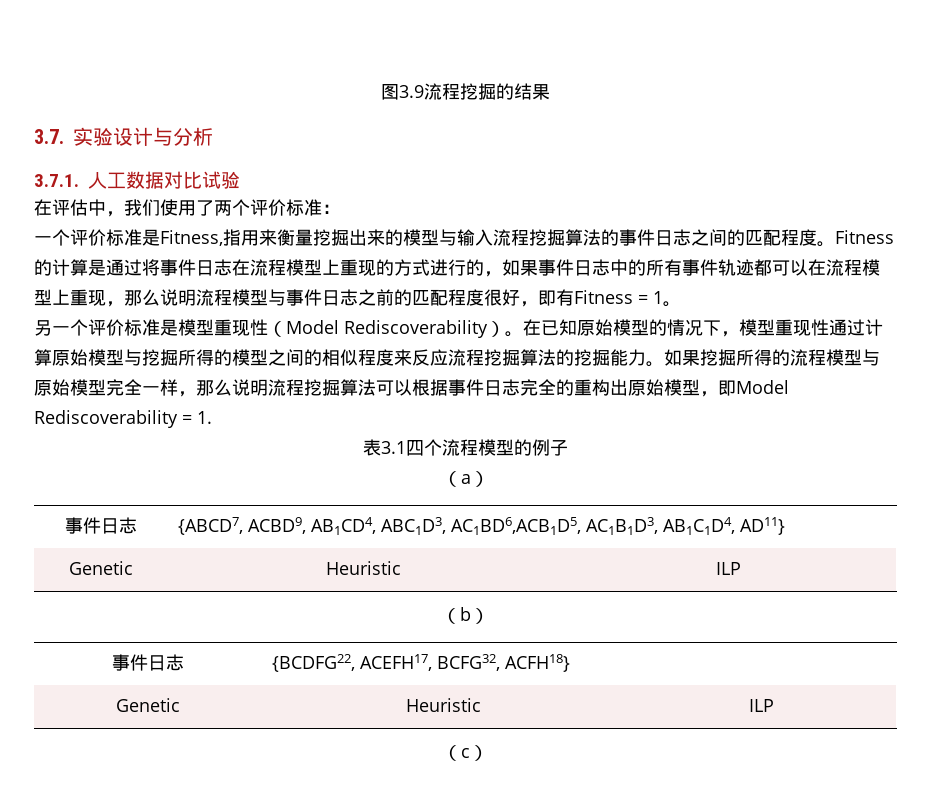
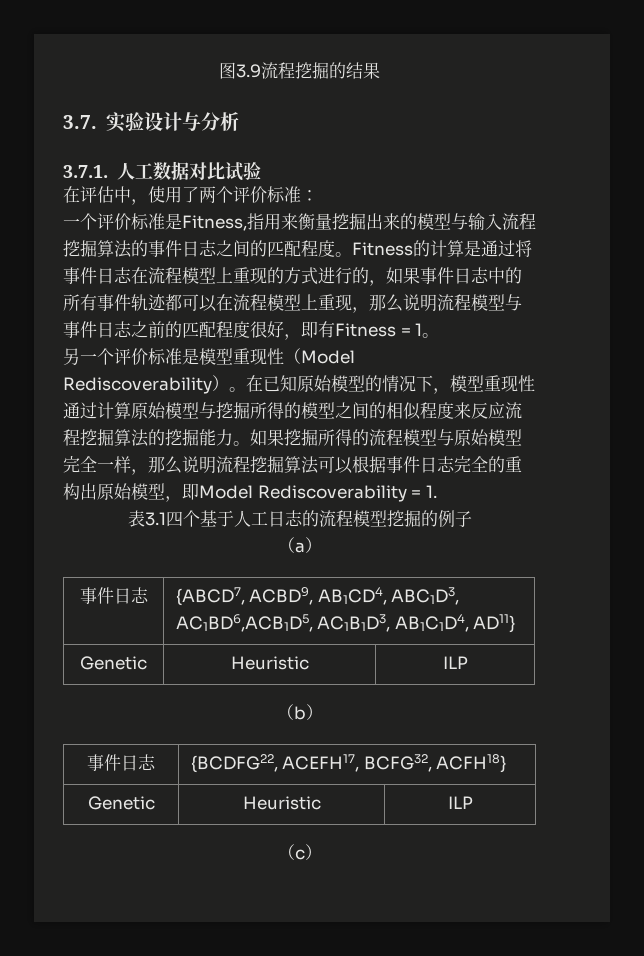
[124,199,160,216] 我们 -> (148, 202) none
[442,439,514,456] 流程模型 -> [199,510,421,527] 基于人工日志的流程模型挖掘

